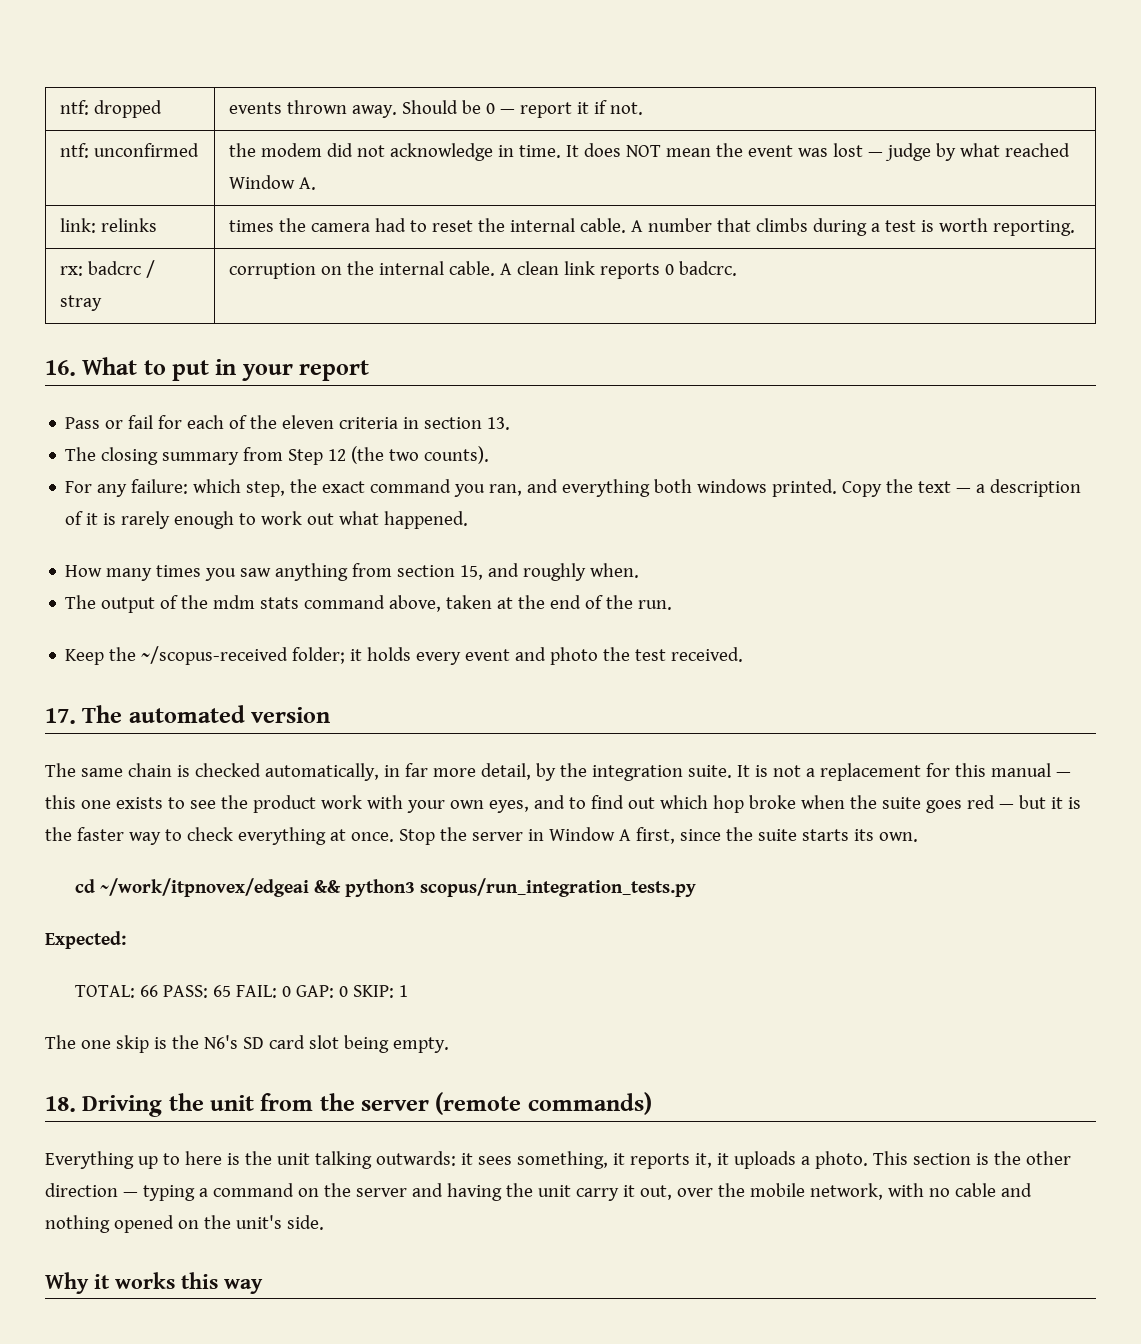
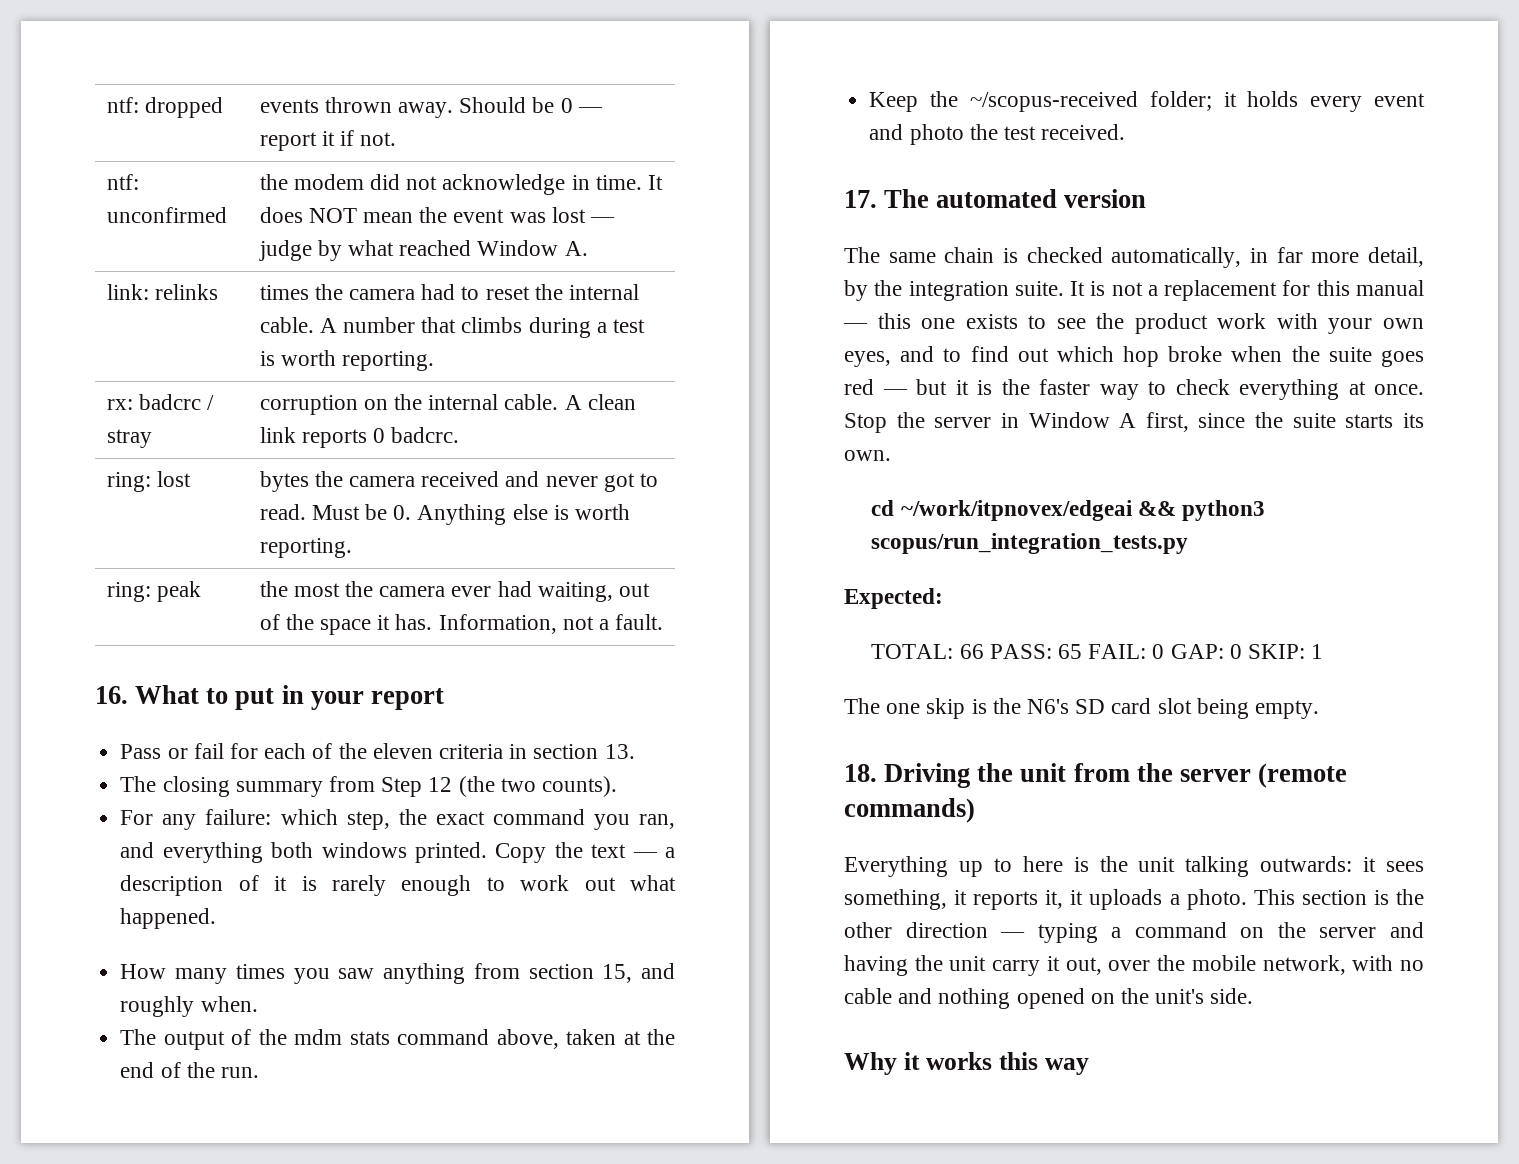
(737, 268) none -> [106,471,191,492] [259,471,659,492] [259,504,631,525] [259,538,352,558] [106,581,201,602] [259,581,651,602] [259,614,664,635] // ring: lost | bytes the camera received and never got to read. Must be 0. Anything else is worth reporting. // ring: peak | the most the camera ever had waiting, out of the space it has. Information, not a fault.

